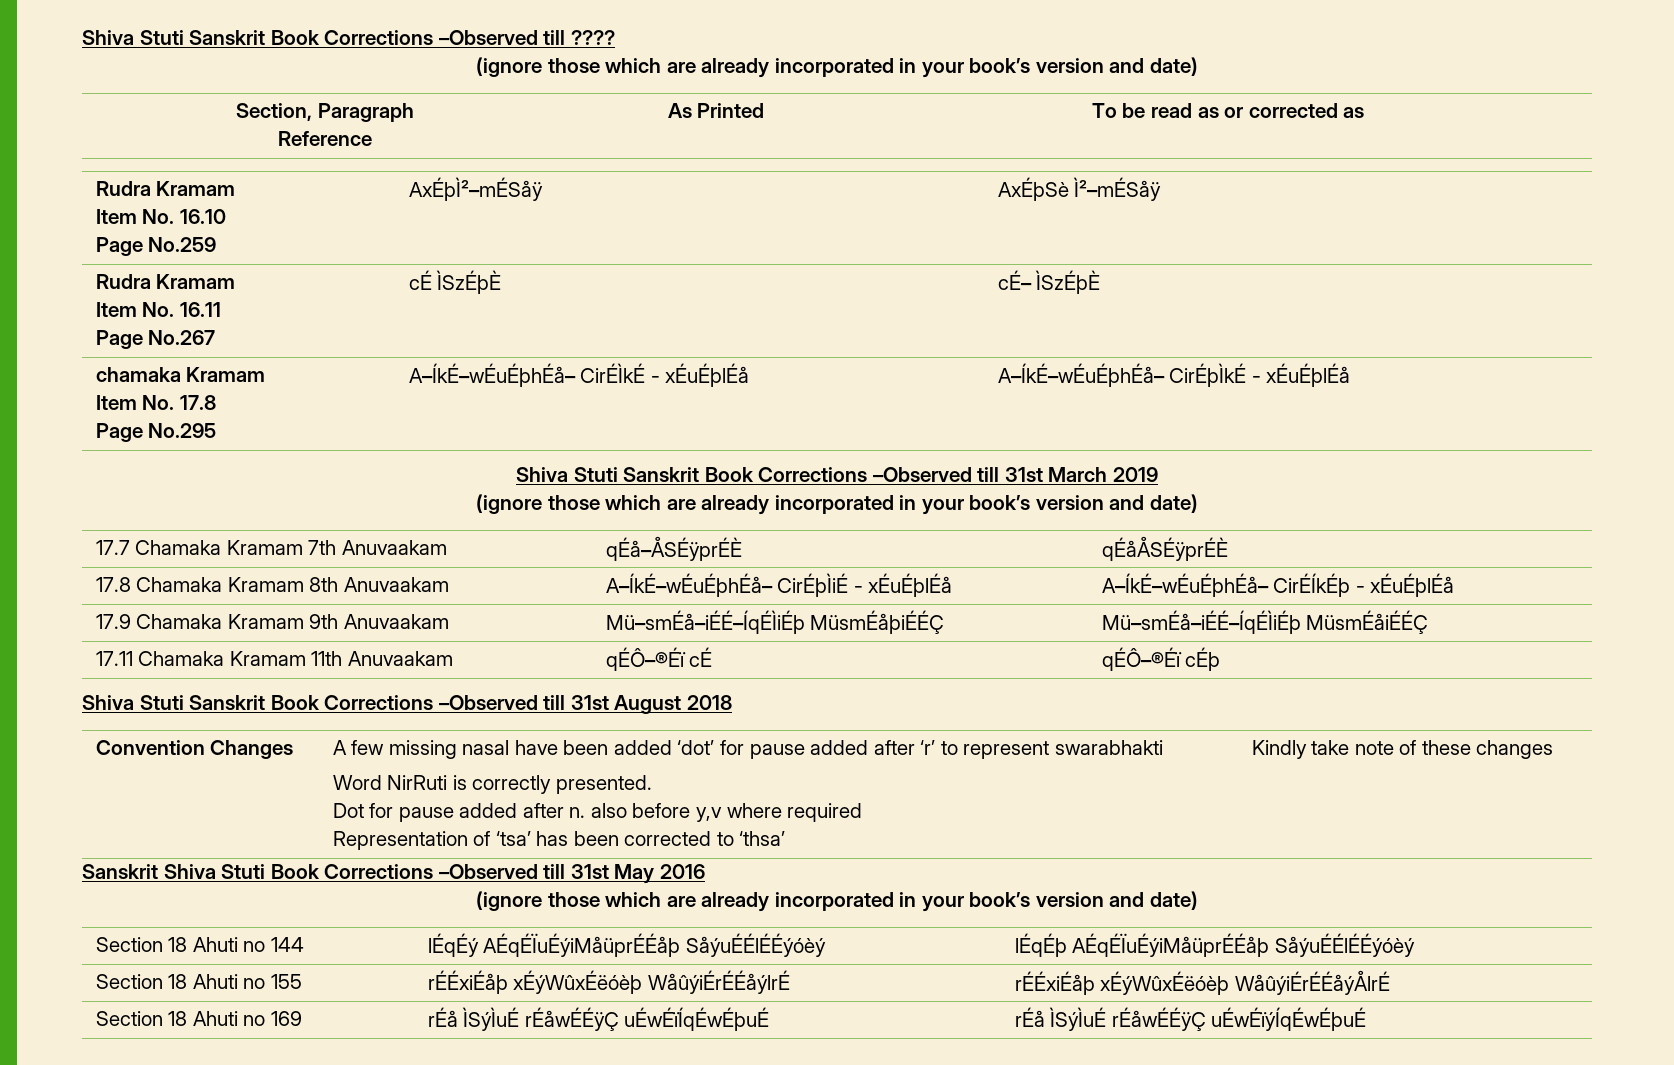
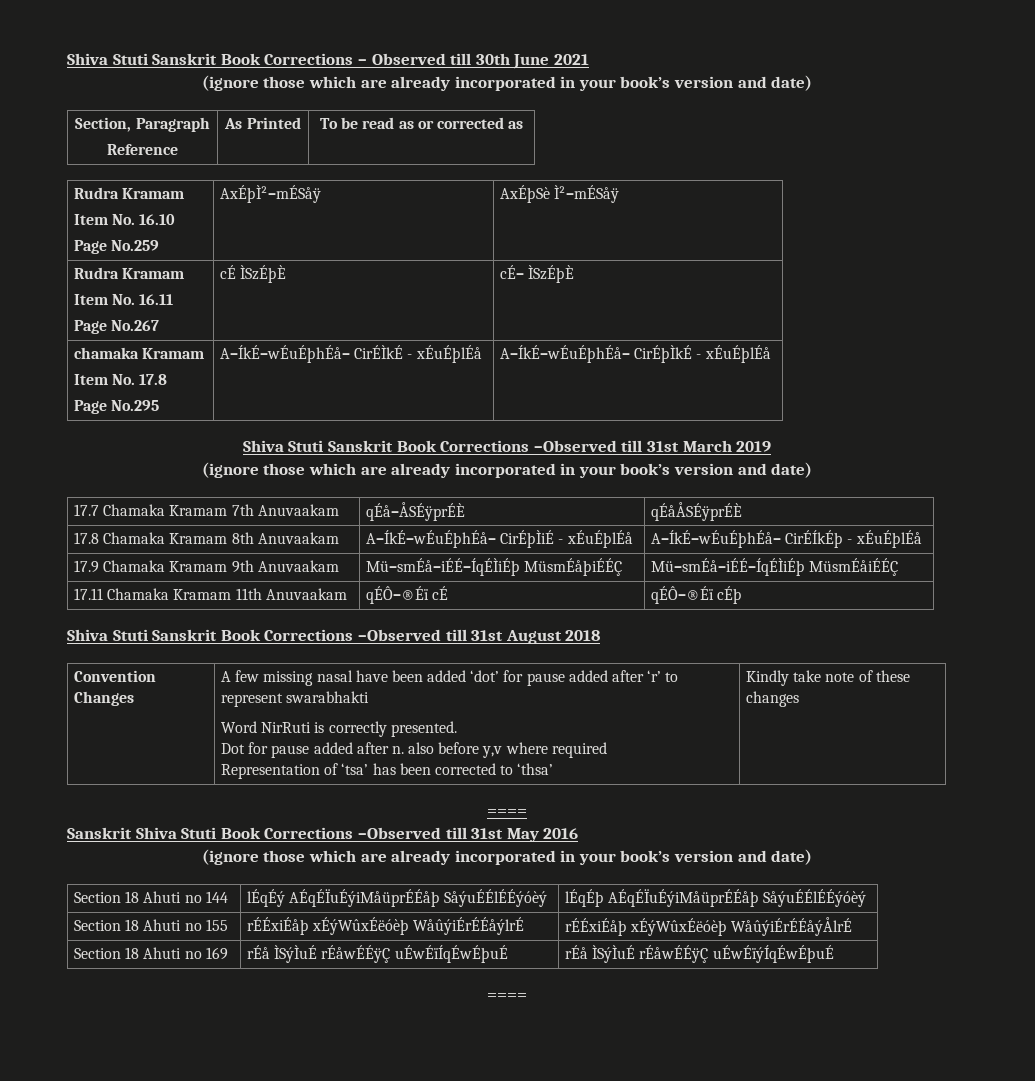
[82,30,615,45] Shiva Stuti Sanskrit Book Corrections –Observed till ???? -> [67,53,589,69] Shiva Stuti Sanskrit Book Corrections – Observed till 30th June 2021
(1554, 749) none -> [487,809,527,816] // ====
(1367, 1019) none -> [487,993,527,1000] // ====

